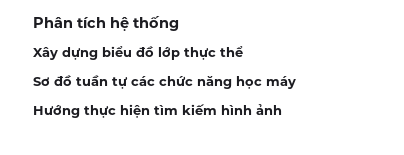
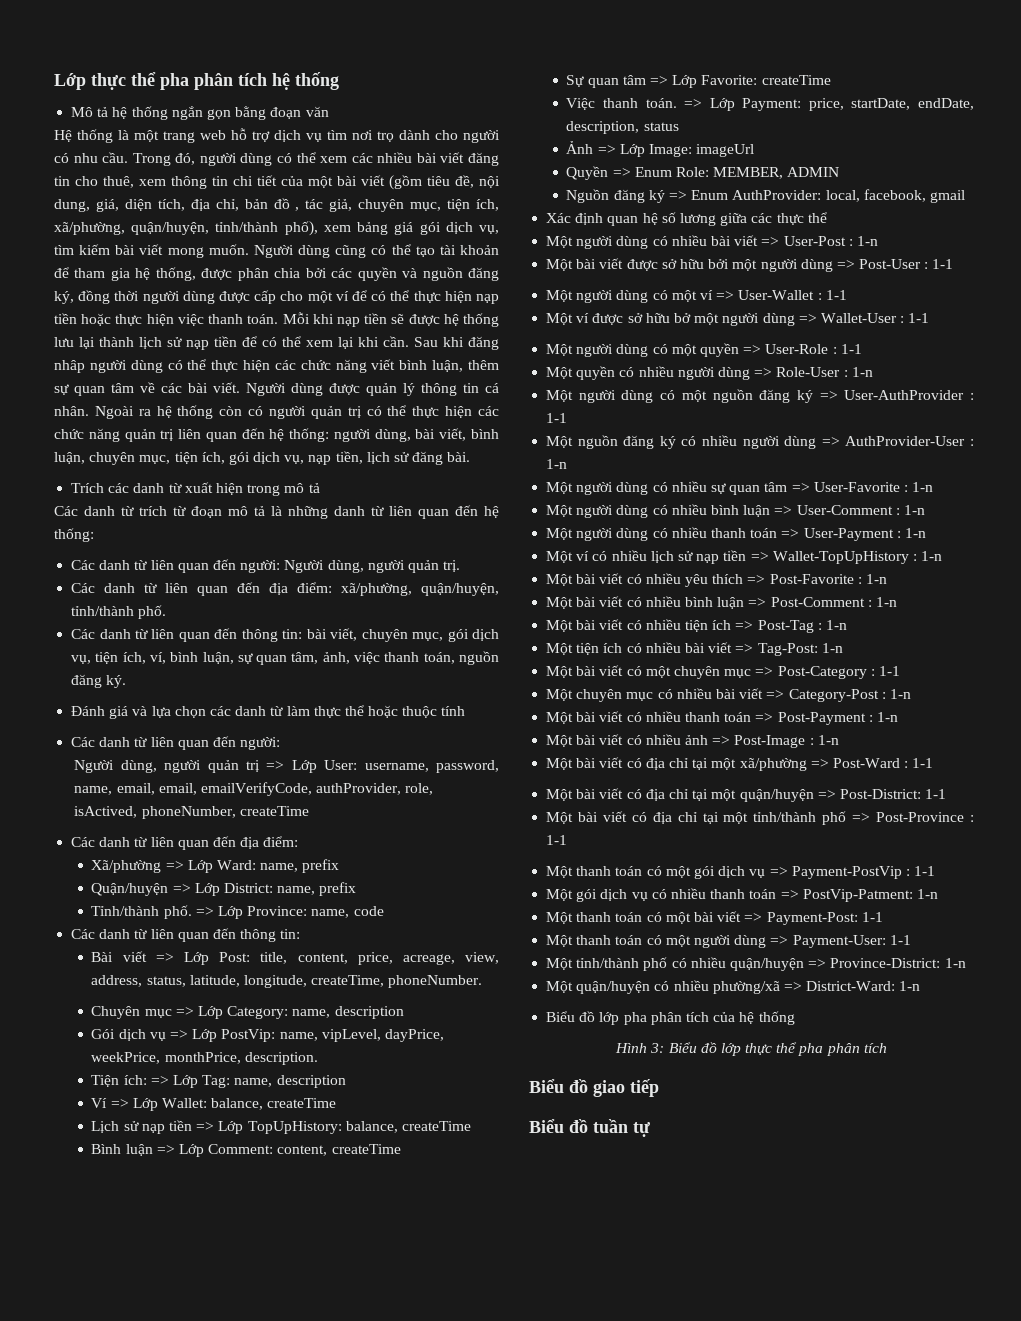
[33,16,179,31] [33,46,243,60] [33,75,296,89] [33,104,282,118] Phân tích hệ thống // Xây dựng biểu đồ lớp thực thể // Sơ đồ tuần tự các chức năng học máy // Hướng thực hiện tìm kiếm hình ảnh -> [54,72,339,90] [71,106,329,120] [54,128,500,143] [54,152,499,166] [54,175,500,190] [54,198,499,212] [54,221,500,236] [54,244,499,258] [54,267,499,281] [54,290,499,304] [54,312,500,327] [54,336,499,350] [54,359,500,373] [54,382,499,396] [54,405,499,419] [54,428,500,442] [54,451,471,465] [71,482,320,496] [54,505,499,519] [54,528,94,542] [71,559,461,573] [71,582,499,596] [71,605,167,619] [71,628,499,642] [71,651,499,665] [71,674,127,688] [71,705,466,719] [71,736,281,750] [74,760,499,773] [74,782,434,796] [74,806,309,819] [71,836,299,850] [91,859,340,873] [91,882,357,896] [91,905,384,919] [71,928,301,942] [91,951,500,965] [91,975,483,988] [91,1006,404,1019] [91,1029,444,1042] [91,1052,318,1065] [91,1075,346,1088] [91,1098,337,1111] [91,1120,471,1134] [91,1144,401,1157] [566,75,831,88] [566,98,974,111] [566,121,679,134] [566,141,755,157] [566,166,840,180] [566,189,965,203] [546,212,827,226] [546,235,878,249] [546,258,954,272] [546,290,847,303] [546,313,930,326] [546,343,862,357] [546,366,873,380] [546,389,974,403] [546,413,568,423] [546,435,974,449] [546,459,568,469] [546,481,934,495] [546,504,925,518] [546,527,926,541] [546,550,943,564] [546,573,887,587] [546,596,897,609] [546,619,847,633] [546,642,843,656] [546,665,900,679] [546,688,911,702] [546,711,898,725] [546,734,839,748] [546,757,934,771] [546,788,947,802] [546,811,974,825] [546,835,568,845] [546,866,936,879] [546,888,938,902] [546,911,883,925] [546,935,911,948] [546,957,966,971] [546,980,921,994] [546,1011,795,1025] [615,1042,887,1056] [529,1079,659,1097] [529,1119,650,1137] Lớp thực thể pha phân tích hệ thống // Mô tả hệ thống ngắn gọn bằng đoạn văn // Hệ thống là một trang web hỗ trợ dịch vụ tìm nơi trọ dành cho người có nhu cầu. Trong đó, người dùng có thể xem các nhiều bài viết đăng tin cho thuê, xem thông tin chi tiết của một bài viết (gồm tiêu đề, nội dung, giá, diện tích, địa chỉ, bản đồ , tác giả, chuyên mục, tiện ích, xã/phường, quận/huyện, tỉnh/thành phố), xem bảng giá gói dịch vụ, tìm kiếm bài viết mong muốn. Người dùng cũng có thể tạo tài khoản để tham gia hệ thống, được phân chia bởi các quyền và nguồn đăng ký, đồng thời người dùng được cấp cho một ví để có thể thực hiện nạp tiền hoặc thực hiện việc thanh toán. Mỗi khi nạp tiền sẽ được hệ thống lưu lại thành lịch sử nạp tiền để có thể xem lại khi cần. Sau khi đăng nhâp người dùng có thể thực hiện các chức năng viết bình luận, thêm sự quan tâm về các bài viết. Người dùng được quản lý thông tin cá nhân. Ngoài ra hệ thống còn có người quản trị có thể thực hiện các chức năng quản trị liên quan đến hệ thống: người dùng, bài viết, bình luận, chuyên mục, tiện ích, gói dịch vụ, nạp tiền, lịch sử đăng bài. // Trích các danh từ xuất hiện trong mô tả // Các danh từ trích từ đoạn mô tả là những danh từ liên quan đến hệ thống: // Các danh từ liên quan đến người: Người dùng, người quản trị. // Các danh từ liên quan đến địa điểm: xã/phường, quận/huyện, tỉnh/thành phố. // Các danh từ liên quan đến thông tin: bài viết, chuyên mục, gói dịch vụ, tiện ích, ví, bình luận, sự quan tâm, ảnh, việc thanh toán, nguồn đăng ký. // Đánh giá và lựa chọn các danh từ làm thực thể hoặc thuộc tính // Các danh từ liên quan đến người: // Người dùng, người quản trị => Lớp User: username, password, name, email, email, emailVerifyCode, authProvider, role, isActived, phoneNumber, createTime // Các danh từ liên quan đến địa điểm: // Xã/phường => Lớp Ward: name, prefix // Quận/huyện => Lớp District: name, prefix // Tỉnh/thành phố. => Lớp Province: name, code // Các danh từ liên quan đến thông tin: // Bài viết => Lớp Post: title, content, price, acreage, view, address, status, latitude, longitude, createTime, phoneNumber. // Chuyên mục => Lớp Category: name, description // Gói dịch vụ => Lớp PostVip: name, vipLevel, dayPrice, weekPrice, monthPrice, description. // Tiện ích: => Lớp Tag: name, description // Ví => Lớp Wallet: balance, createTime // Lịch sử nạp tiền => Lớp TopUpHistory: balance, createTime // Bình luận => Lớp Comment: content, createTime // Sự quan tâm => Lớp Favorite: createTime // Việc thanh toán. => Lớp Payment: price, startDate, endDate, description, status // Ảnh => Lớp Image: imageUrl // Quyền => Enum Role: MEMBER, ADMIN // Nguồn đăng ký => Enum AuthProvider: local, facebook, gmail // Xác định quan hệ số lương giữa các thực thể // Một người dùng có nhiều bài viết => User-Post : 1-n // Một bài viết được sở hữu bởi một người dùng => Post-User : 1-1 // Một người dùng có một ví => User-Wallet : 1-1 // Một ví được sở hữu bở một người dùng => Wallet-User : 1-1 // Một người dùng có một quyền => User-Role : 1-1 // Một quyền có nhiều người dùng => Role-User : 1-n // Một người dùng có một nguồn đăng ký => User-AuthProvider : 1-1 // Một nguồn đăng ký có nhiều người dùng => AuthProvider-User : 1-n // Một người dùng có nhiều sự quan tâm => User-Favorite : 1-n // Một người dùng có nhiều bình luận => User-Comment : 1-n // Một người dùng có nhiều thanh toán => User-Payment : 1-n // Một ví có nhiều lịch sử nạp tiền => Wallet-TopUpHistory : 1-n // Một bài viết có nhiều yêu thích => Post-Favorite : 1-n // Một bài viết có nhiều bình luận => Post-Comment : 1-n // Một bài viết có nhiều tiện ích => Post-Tag : 1-n // Một tiện ích có nhiều bài viết => Tag-Post: 1-n // Một bài viết có một chuyên mục => Post-Category : 1-1 // Một chuyên mục có nhiều bài viết => Category-Post : 1-n // Một bài viết có nhiều thanh toán => Post-Payment : 1-n // Một bài viết có nhiều ảnh => Post-Image : 1-n // Một bài viết có địa chỉ tại một xã/phường => Post-Ward : 1-1 // Một bài viết có địa chỉ tại một quận/huyện => Post-District: 1-1 // Một bài viết có địa chỉ tại một tỉnh/thành phố => Post-Province : 1-1 // Một thanh toán có một gói dịch vụ => Payment-PostVip : 1-1 // Một gói dịch vụ có nhiều thanh toán => PostVip-Patment: 1-n // Một thanh toán có một bài viết => Payment-Post: 1-1 // Một thanh toán có một người dùng => Payment-User: 1-1 // Một tỉnh/thành phố có nhiều quận/huyện => Province-District: 1-n // Một quận/huyện có nhiều phường/xã => District-Ward: 1-n // Biểu đồ lớp pha phân tích của hệ thống // Hình 3: Biểu đồ lớp thực thể pha phân tích // Biểu đồ giao tiếp // Biểu đồ tuần tự

